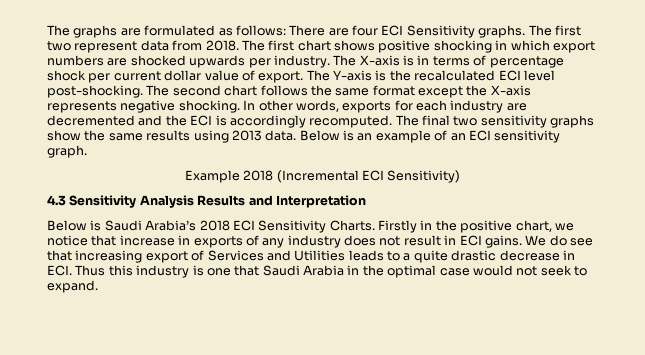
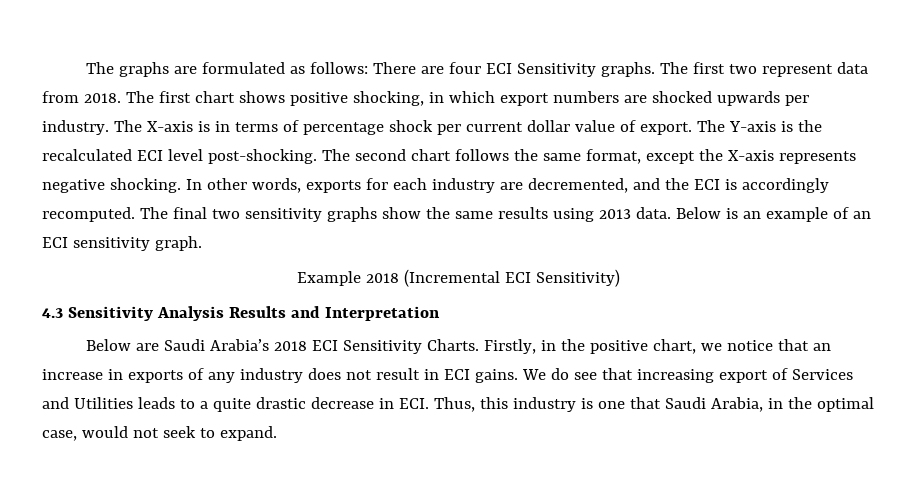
[433,40,492,53] shocking -> [352,91,424,106] shocking,
[372,85,415,96] format -> [585,149,641,164] format,
[47,115,135,126] decremented -> [527,178,628,193] decremented,
[90,220,102,231] is -> [135,343,159,351] are
[378,220,417,233] Firstly -> [483,339,536,354] Firstly,
(117, 240) none -> [812,343,831,351] an
[75,265,106,276] Thus -> [433,397,475,412] Thus,
[303,265,344,276] Arabia -> [710,397,763,412] Arabia,
[439,268,470,276] case -> [42,430,77,441] case,

